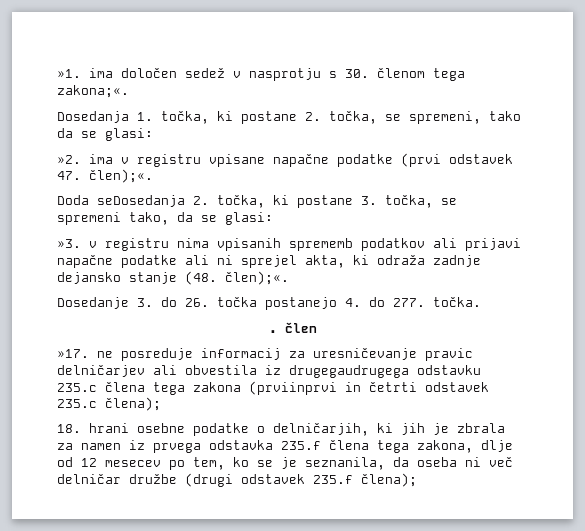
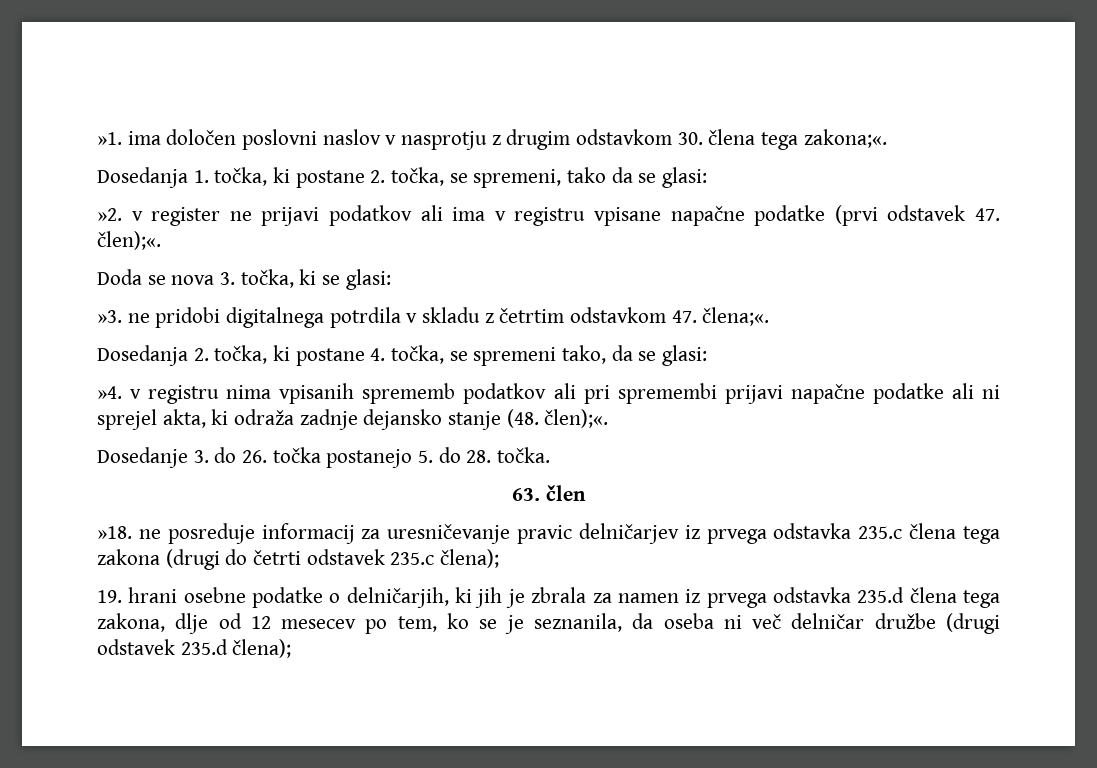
[185,68,425,81] sedež v nasprotju s 30. členom -> [242,129,756,150] poslovni naslov v nasprotju z drugim odstavkom 30. člena
(81, 159) none -> [131,205,443,226] v register ne prijavi podatkov ali
[97,195,185,207] seDosedanja -> [147,269,391,290] [97,307,770,328] [97,345,188,366] se nova 3. točka, ki se glasi: // »3. ne pridobi digitalnega potrdila v skladu z četrtim odstavkom 47. člena;«. // Dosedanja
[361,196,377,205] 3. -> [370,348,386,361] 4.
[57,239,81,248] »3. -> [97,386,122,399] »4.
(457, 243) none -> [583,383,717,404] pri spremembi
[345,297,425,307] 4. do 277. -> [418,447,492,463] 5. do 28.
[268,330,277,333] . -> [512,488,541,501] 63.
[57,349,89,358] »17. -> [97,526,132,539] »18.
[153,365,481,378] ali obvestila iz drugegaudrugega odstavku -> [684,523,852,544] iz prvega odstavka
[249,381,361,395] (prviinprvi in -> [165,549,248,570] (drugi do
[57,424,81,433] 18. -> [97,590,122,603] 19.
[281,441,321,450] 235.f -> [857,587,905,603] 235.d
[313,475,353,484] 235.f -> [180,639,228,655] 235.d

